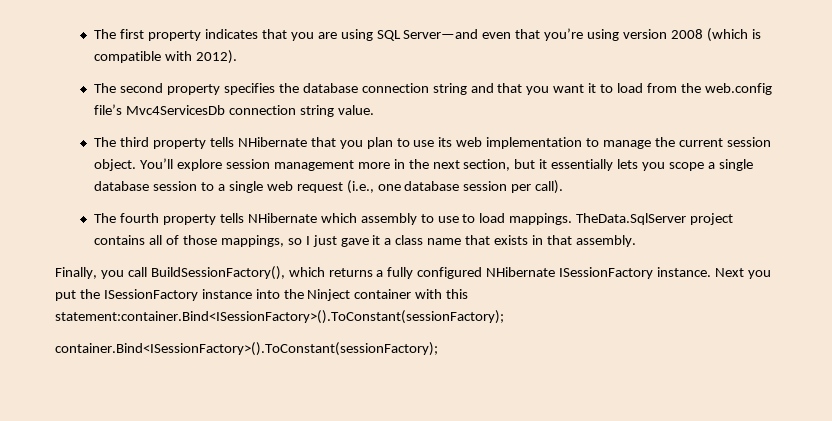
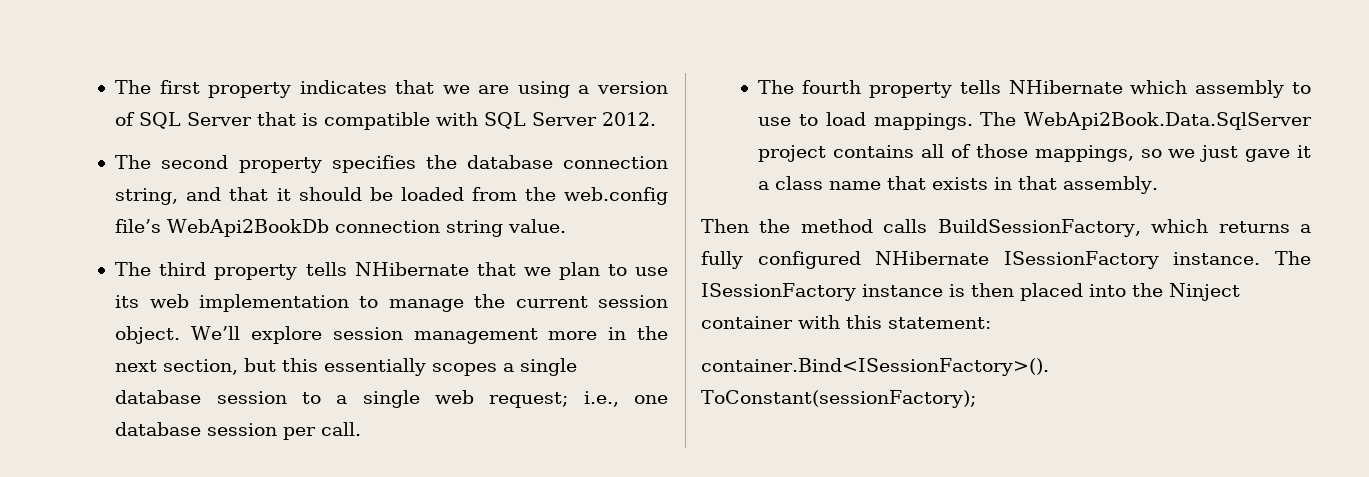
[290,32,314,41] you -> [442,85,470,94] we
[376,28,761,42] [94,50,238,64] SQL Server—and even that you’re using version 2008 (which is compatible with 2012). -> [578,81,668,94] [115,112,657,130] a version of SQL Server that is compatible with SQL Server 2012.
[432,83,467,95] string -> [115,188,179,205] string,
[526,83,644,95] you want it to load -> [276,187,464,201] it should be loaded
[126,105,226,115] Mvc4ServicesDb -> [167,219,330,237] WebApi2BookDb
[339,140,363,149] you -> [523,267,551,276] we
[140,158,174,169] You’ll -> [191,326,241,340] We’ll
[539,159,704,171] it essentially lets you scope -> [282,358,498,376] this essentially scopes
[296,180,374,194] request (i.e., -> [489,391,619,408] request; i.e.,
[535,180,564,194] call). -> [321,422,362,436] call.
[576,213,687,225] TheData.SqlServer -> [980,112,1313,130] The WebApi2Book.Data.SqlServer
[305,236,310,245] I -> [1168,149,1196,158] we
[55,266,285,280] Finally, you call BuildSessionFactory(), -> [701,219,1141,237] Then the method calls BuildSessionFactory,
[714,268,771,279] [55,289,252,301] Next you put the ISessionFactory instance -> [1275,251,1311,265] [701,283,1083,301] The ISessionFactory instance is then placed
[55,310,504,324] statement:container.Bind<ISessionFactory>().ToConstant(sessionFactory); -> [888,317,991,329] statement:

